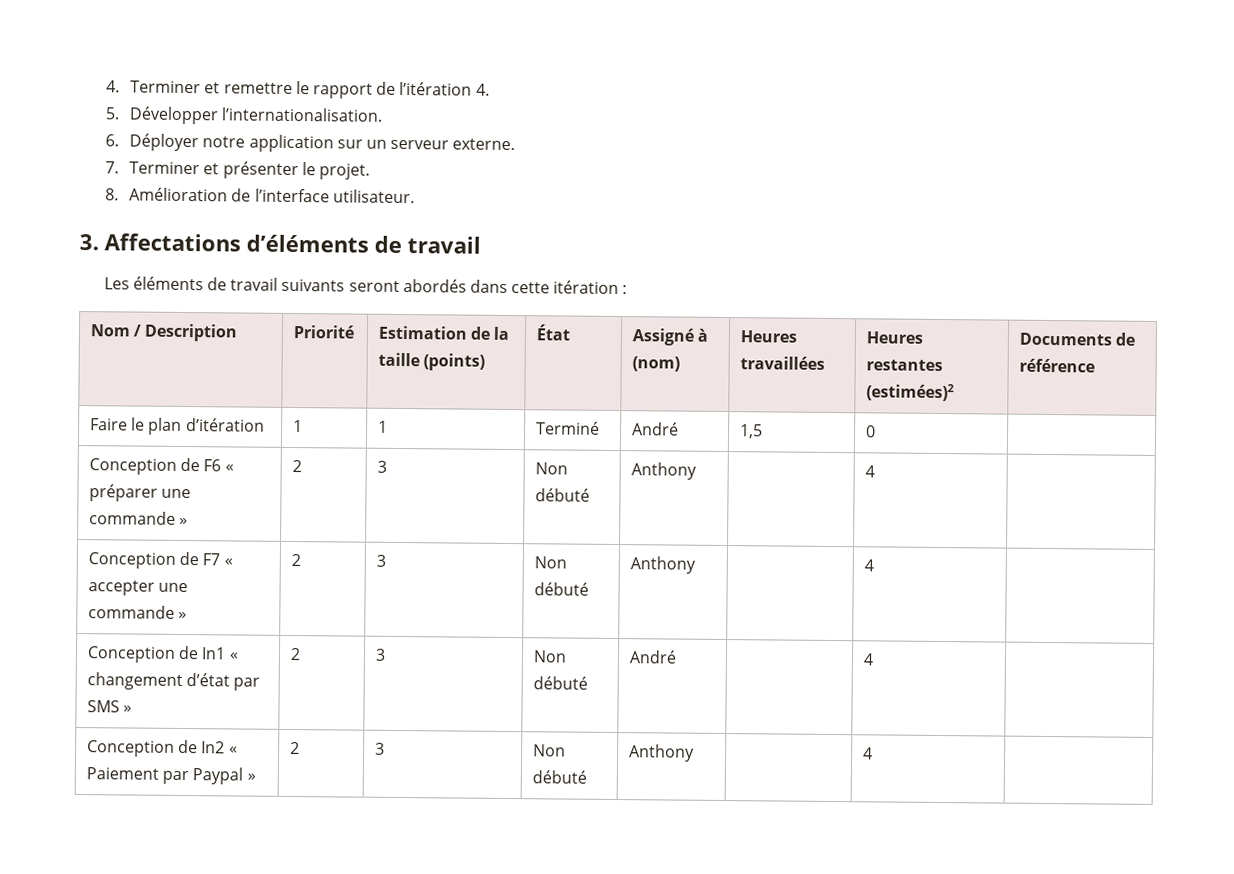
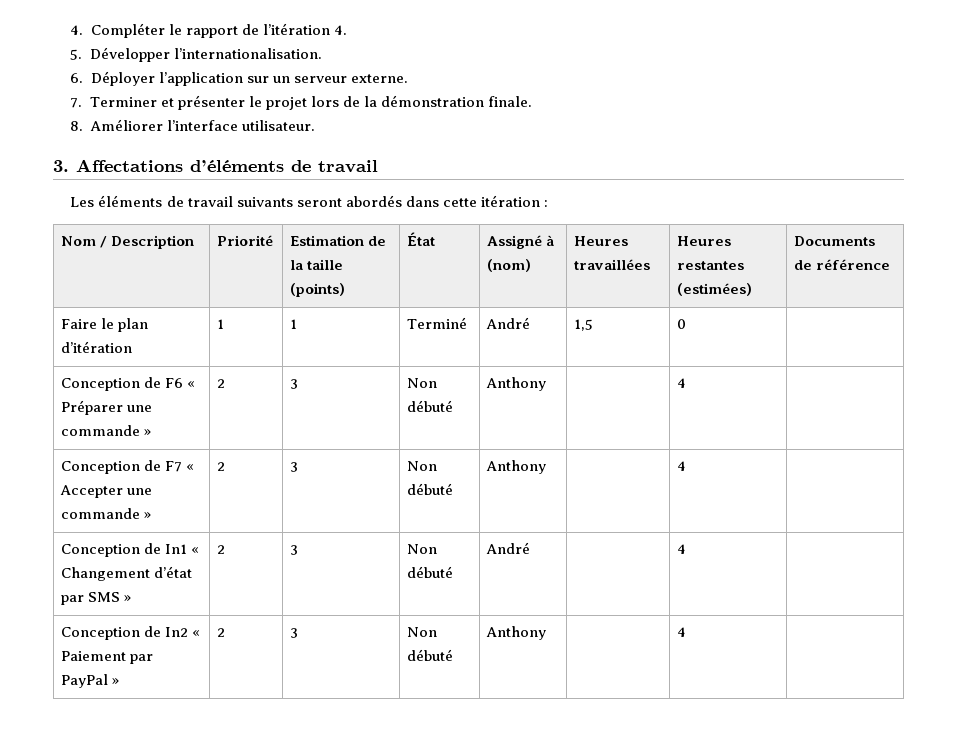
[105,80,293,94] 4. Terminer et remettre -> [70,23,165,38] 4. Compléter
[202,134,334,153] notre application -> [158,72,243,86] l’application
[318,163,370,180] projet. -> [266,95,533,110] projet lors de la démonstration finale.
[129,187,252,202] Amélioration de -> [89,119,163,131] Améliorer
[865,383,954,402] (estimées)2 -> [676,283,752,296] (estimées)
[88,484,158,502] préparer -> [60,400,123,415] Préparer
[87,580,155,596] accepter -> [59,485,123,498] Accepter
[86,672,183,690] changement -> [60,567,150,581] Changement
[192,767,244,785] Paypal -> [60,674,108,688] PayPal

